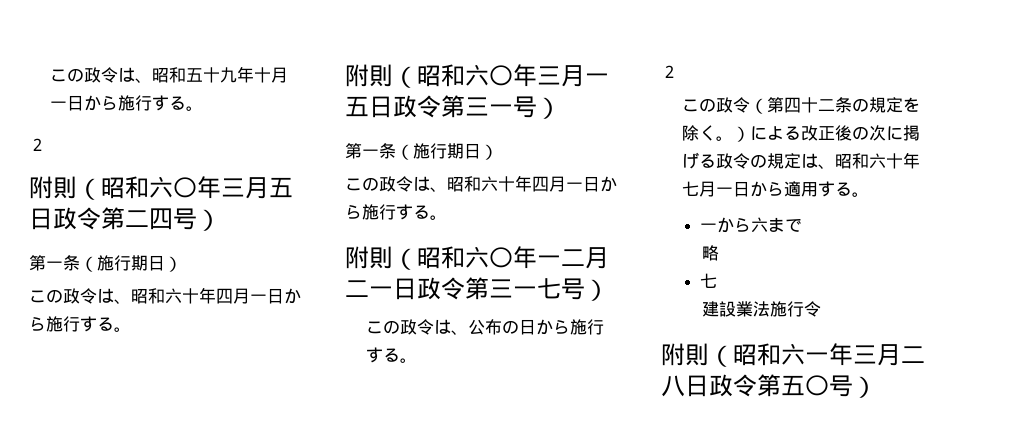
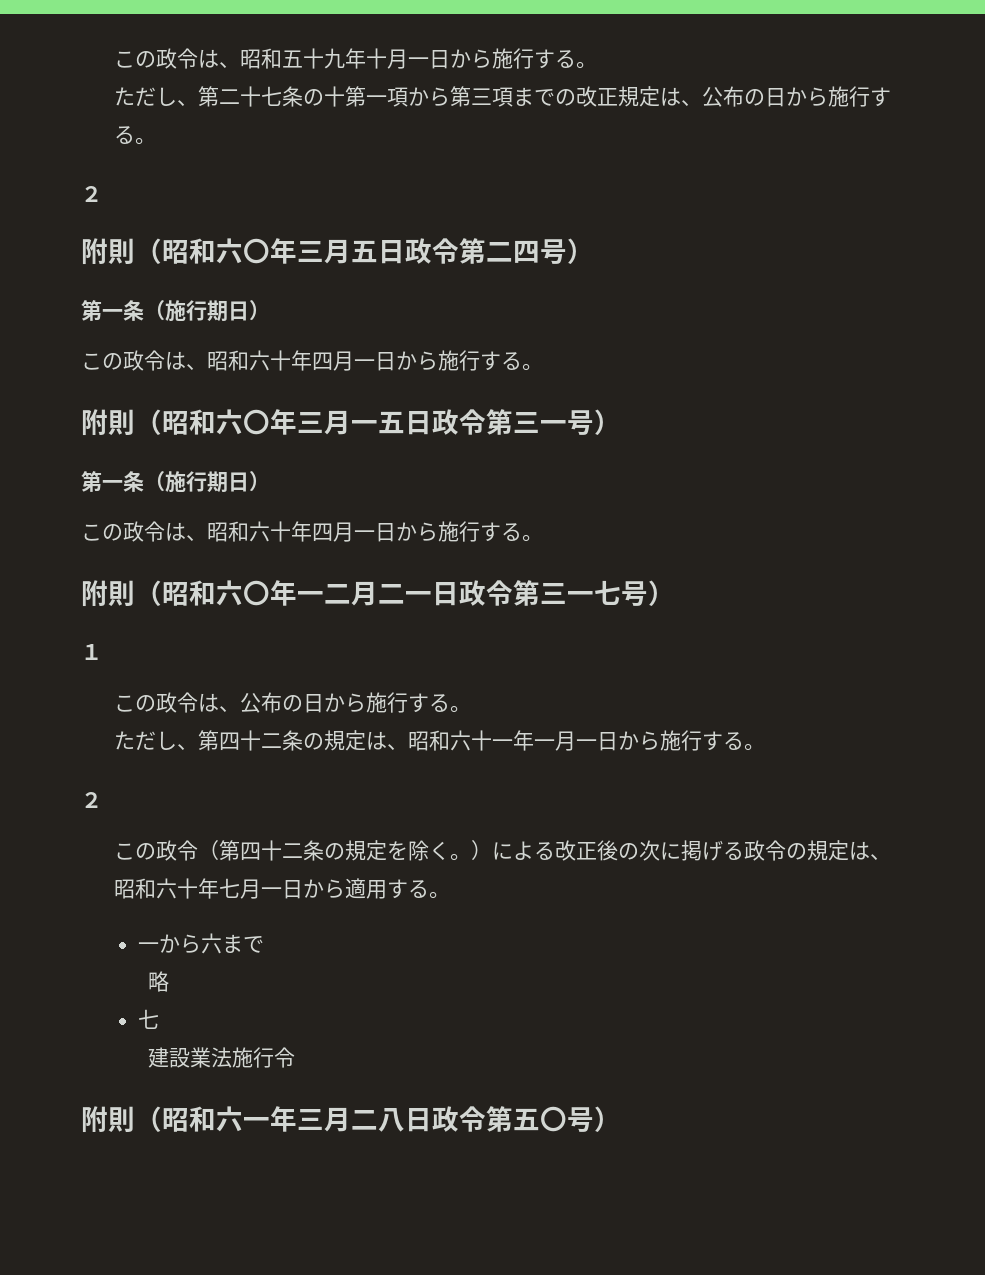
(203, 108) none -> [114,86,892,107] [114,126,157,145] // ただし、第二十七条の十第一項から第三項までの改正規定は、公布の日から施行する。
(609, 290) none -> [81,644,102,660] // １
(417, 360) none -> [114,730,766,751] // ただし、第四十二条の規定は、昭和六十一年一月一日から施行する。

